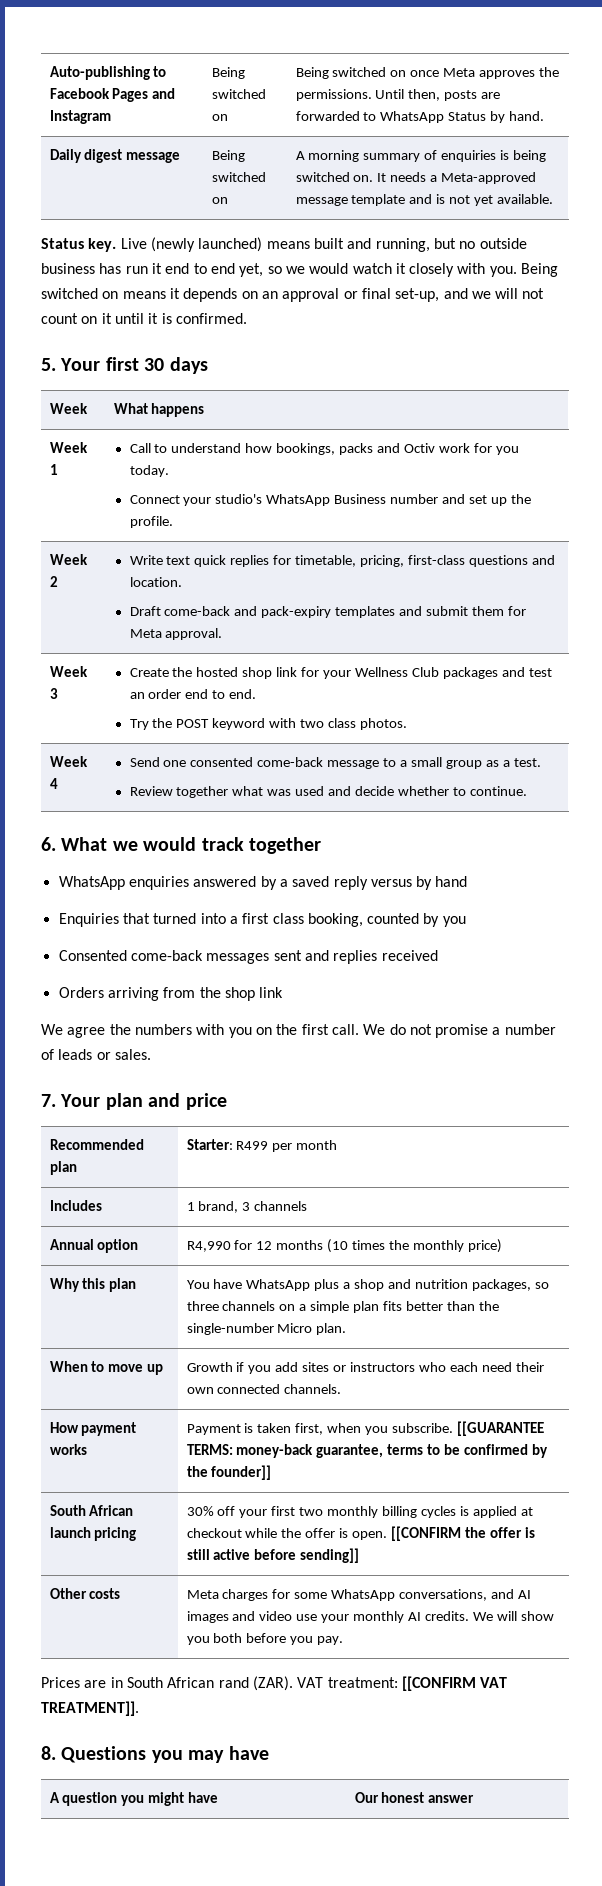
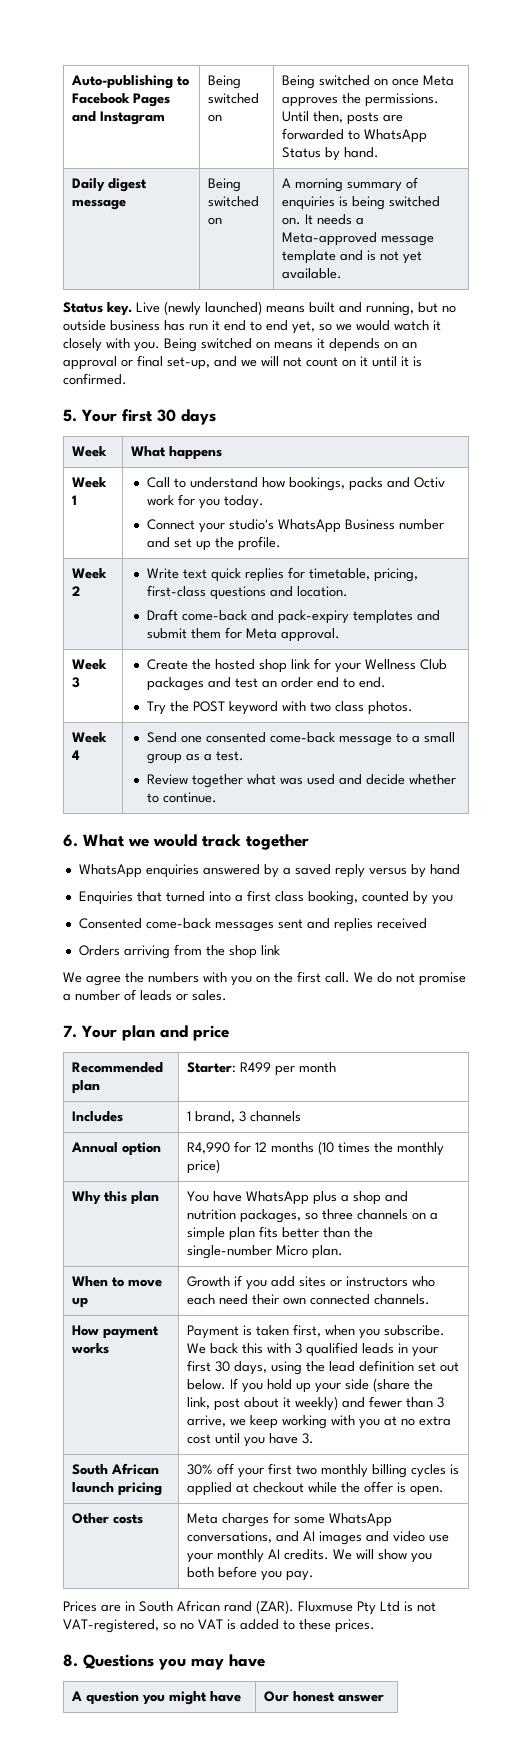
[456,1421,544,1436] [186,1444,548,1458] [186,1465,272,1480] [[GUARANTEE TERMS: money-back guarantee, terms to be confirmed by the founder]] -> [187,1342,439,1357] [187,1360,460,1375] [187,1378,434,1393] [187,1396,445,1411] [187,1415,452,1429] [187,1433,315,1447] We back this with 3 qualified leads in your first 30 days, using the lead definition set out below. If you hold up your side (share the link, post about it weekly) and fewer than 3 arrive, we keep working with you at no extra cost until you have 3.
[391,1526,535,1541] [186,1548,360,1563] [[CONFIRM the offer is still active before sending]] -> (445, 1490) none
[297,1676,508,1691] [41,1701,139,1716] VAT treatment: [[CONFIRM VAT TREATMENT]]. -> [298,1601,436,1615] [63,1619,375,1633] Fluxmuse Pty Ltd is not VAT-registered, so no VAT is added to these prices.

